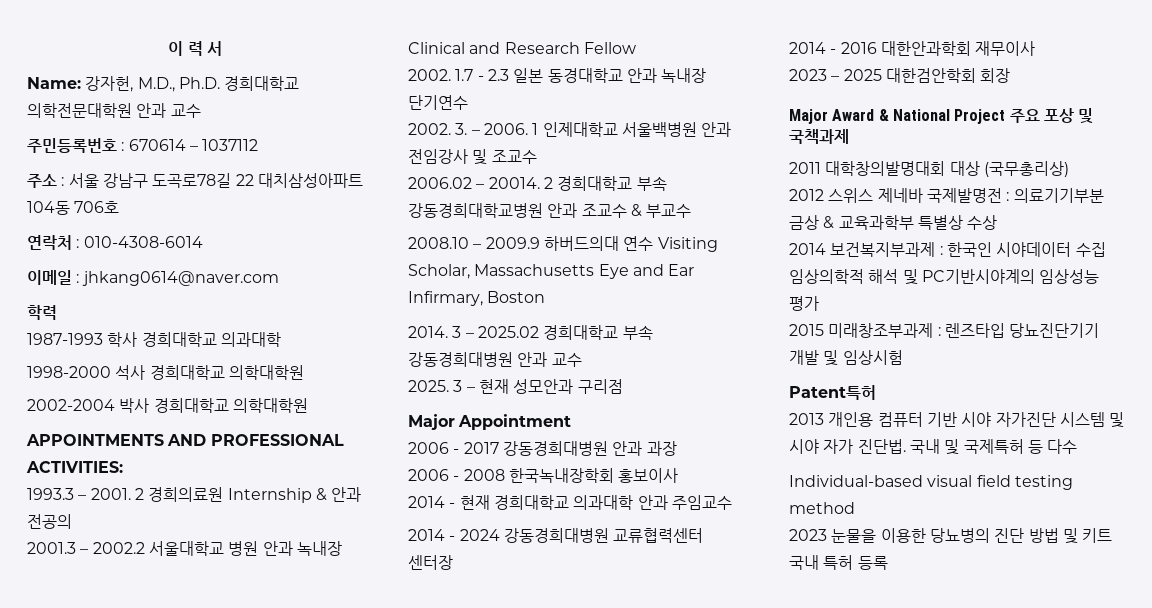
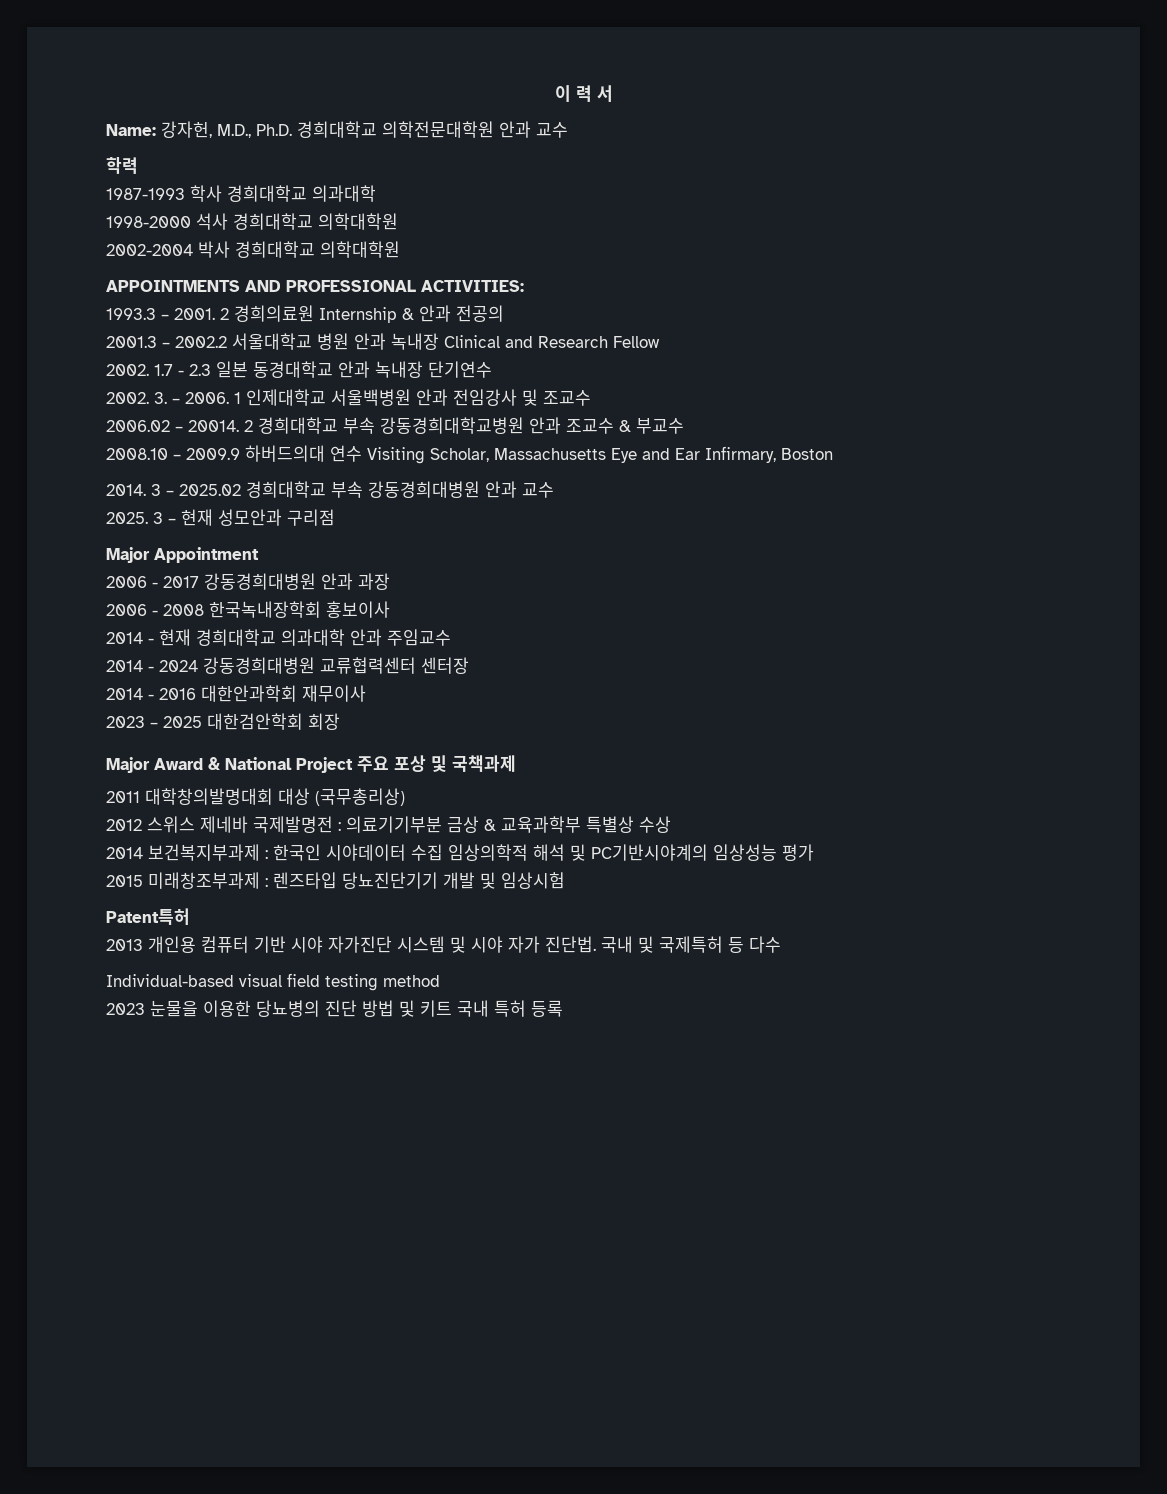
[27,138,259,153] [27,173,363,188] [27,201,120,215] [27,235,203,250] [27,270,279,286] // 주민등록번호 : 670614 – 1037112 // 주소 : 서울 강남구 도곡로78길 22 대치삼성아파트 104동 706호 // 연락처 : 010-4308-6014 // 이메일 : jhkang0614@naver.com -> (568, 130) none

